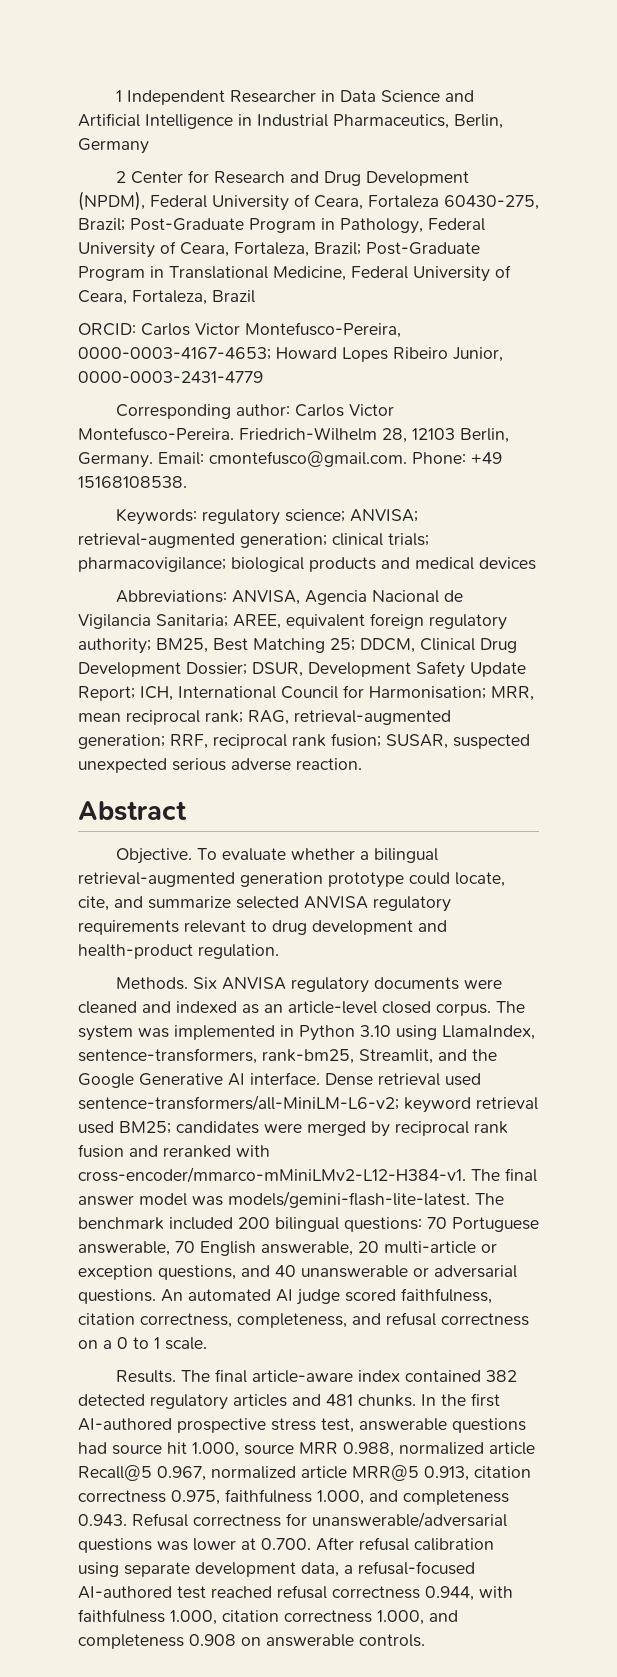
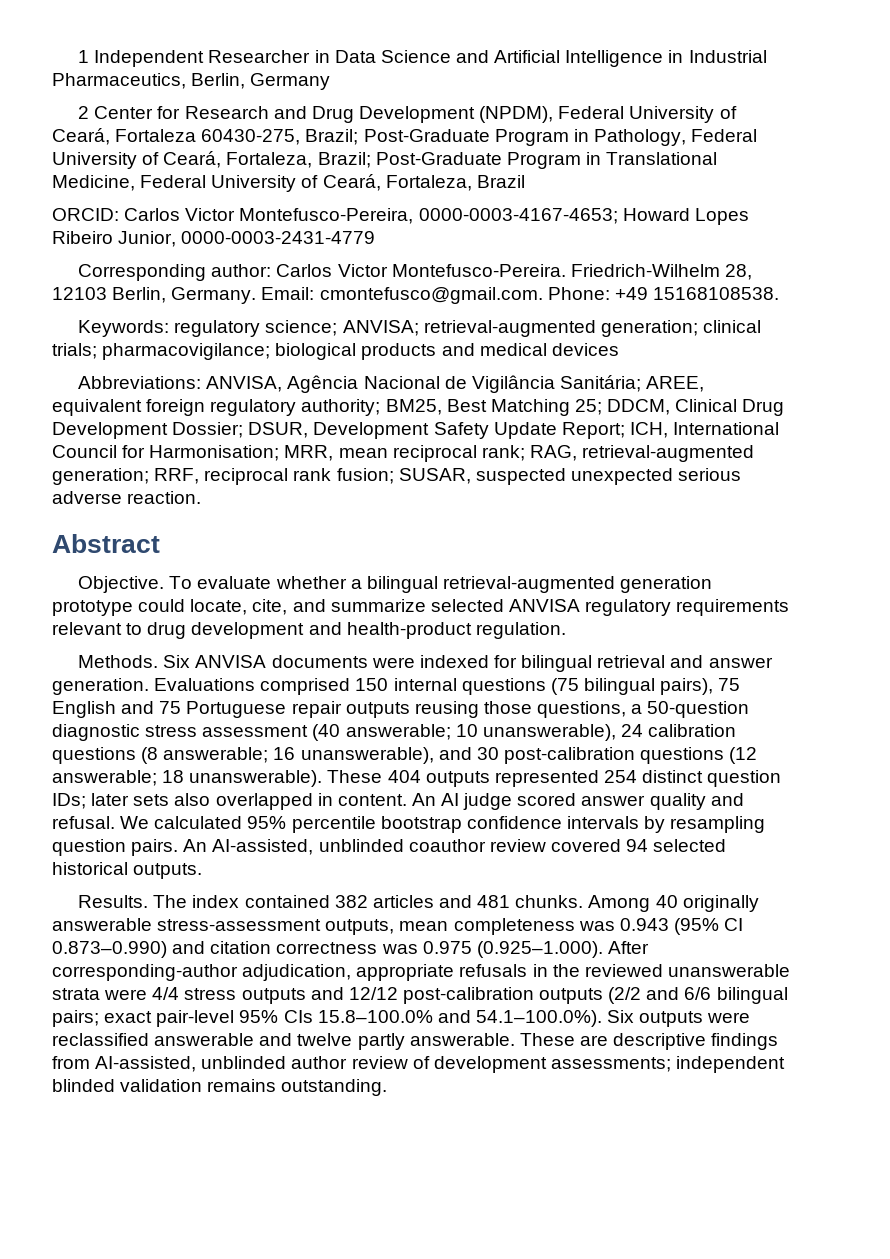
[314,195,363,210] Ceara, -> [52,128,110,145] Ceará,
[180,242,229,257] Ceara, -> [163,151,222,168] Ceará,
[78,290,127,305] Ceara, -> [322,174,381,191] Ceará,
[304,590,367,605] Agencia -> [287,375,359,393] Agência
[78,614,228,629] Vigilancia Sanitaria; -> [471,375,641,393] Vigilância Sanitária;
[290,977,369,993] regulatory -> (267, 661) none
[78,1001,525,1016] [78,1025,535,1041] [78,1048,497,1064] [78,1072,481,1088] [78,1095,538,1113] [78,1121,508,1137] [78,1144,270,1158] [78,1167,537,1183] [78,1191,504,1208] [78,1217,539,1232] [78,1241,497,1256] [78,1265,517,1280] [78,1288,492,1305] [78,1312,529,1328] [78,1337,207,1350] cleaned and indexed as an article-level closed corpus. The system was implemented in Python 3.10 using LlamaIndex, sentence-transformers, rank-bm25, Streamlit, and the Google Generative AI interface. Dense retrieval used sentence-transformers/all-MiniLM-L6-v2; keyword retrieval used BM25; candidates were merged by reciprocal rank fusion and reranked with cross-encoder/mmarco-mMiniLMv2-L12-H384-v1. The final answer model was models/gemini-flash-lite-latest. The benchmark included 200 bilingual questions: 70 Portuguese answerable, 70 English answerable, 20 multi-article or exception questions, and 40 unanswerable or adversarial questions. An automated AI judge scored faithfulness, citation correctness, completeness, and refusal correctness on a 0 to 1 scale. -> [419,655,773,672] [52,678,741,695] [52,701,750,718] [52,724,737,741] [52,747,758,764] [52,770,782,787] [52,793,744,810] [52,816,766,833] [52,839,727,856] [52,862,203,879] indexed for bilingual retrieval and answer generation. Evaluations comprised 150 internal questions (75 bilingual pairs), 75 English and 75 Portuguese repair outputs reusing those questions, a 50-question diagnostic stress assessment (40 answerable; 10 unanswerable), 24 calibration questions (8 answerable; 16 unanswerable), and 30 post-calibration questions (12 answerable; 18 unanswerable). These 404 outputs represented 254 distinct question IDs; later sets also overlapped in content. An AI judge scored answer quality and refusal. We calculated 95% percentile bootstrap confidence intervals by resampling question pairs. An AI-assisted, unblinded coauthor review covered 94 selected historical outputs.
[214,1369,353,1383] final article-aware -> (188, 901) none
[78,1394,228,1410] detected regulatory -> (368, 901) none
[421,1393,500,1407] [78,1418,526,1433] [78,1442,535,1457] [78,1465,531,1481] [78,1489,509,1505] [78,1512,507,1528] [78,1537,494,1553] [78,1561,475,1577] [78,1585,513,1601] [78,1609,458,1625] [78,1634,425,1649] In the first AI-authored prospective stress test, answerable questions had source hit 1.000, source MRR 0.988, normalized article Recall@5 0.967, normalized article MRR@5 0.913, citation correctness 0.975, faithfulness 1.000, and completeness 0.943. Refusal correctness for unanswerable/adversarial questions was lower at 0.700. After refusal calibration using separate development data, a refusal-focused AI-authored test reached refusal correctness 0.944, with faithfulness 1.000, citation correctness 1.000, and completeness 0.908 on answerable controls. -> [588,895,759,912] [52,918,744,935] [52,941,649,958] [52,964,790,981] [52,987,788,1004] [52,1010,751,1027] [52,1033,779,1050] [52,1056,786,1073] [52,1079,388,1096] Among 40 originally answerable stress-assessment outputs, mean completeness was 0.943 (95% CI 0.873–0.990) and citation correctness was 0.975 (0.925–1.000). After corresponding-author adjudication, appropriate refusals in the reviewed unanswerable strata were 4/4 stress outputs and 12/12 post-calibration outputs (2/2 and 6/6 bilingual pairs; exact pair-level 95% CIs 15.8–100.0% and 54.1–100.0%). Six outputs were reclassified answerable and twelve partly answerable. These are descriptive findings from AI-assisted, unblinded author review of development assessments; independent blinded validation remains outstanding.

